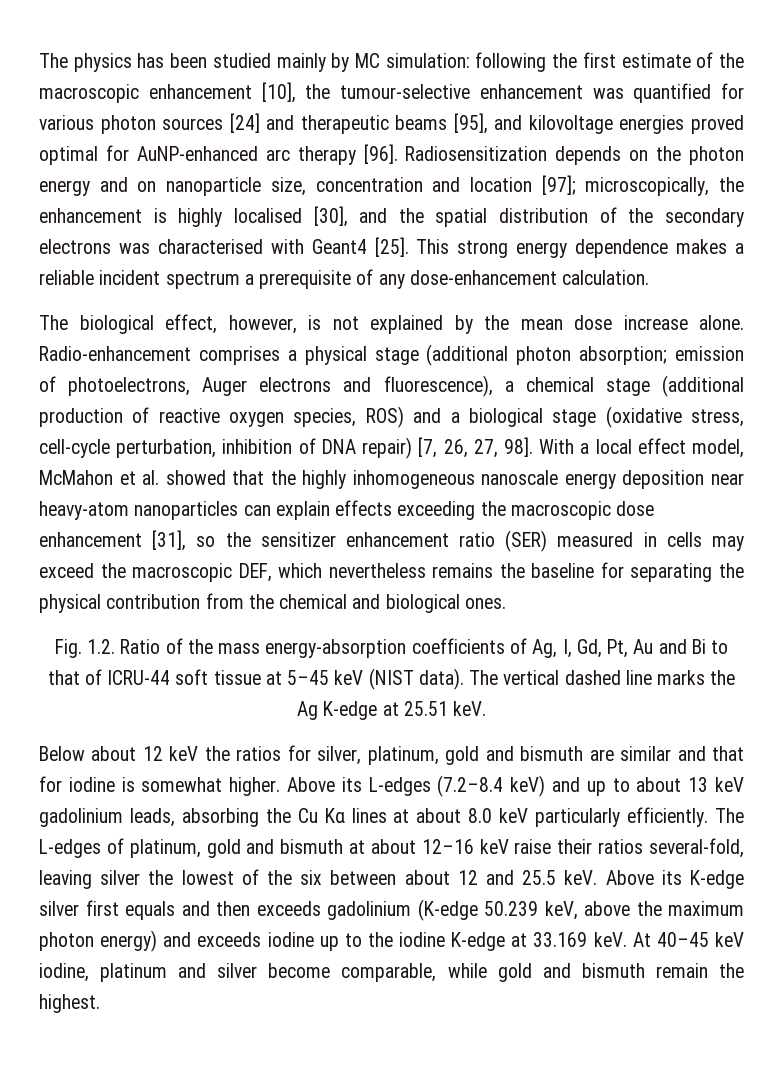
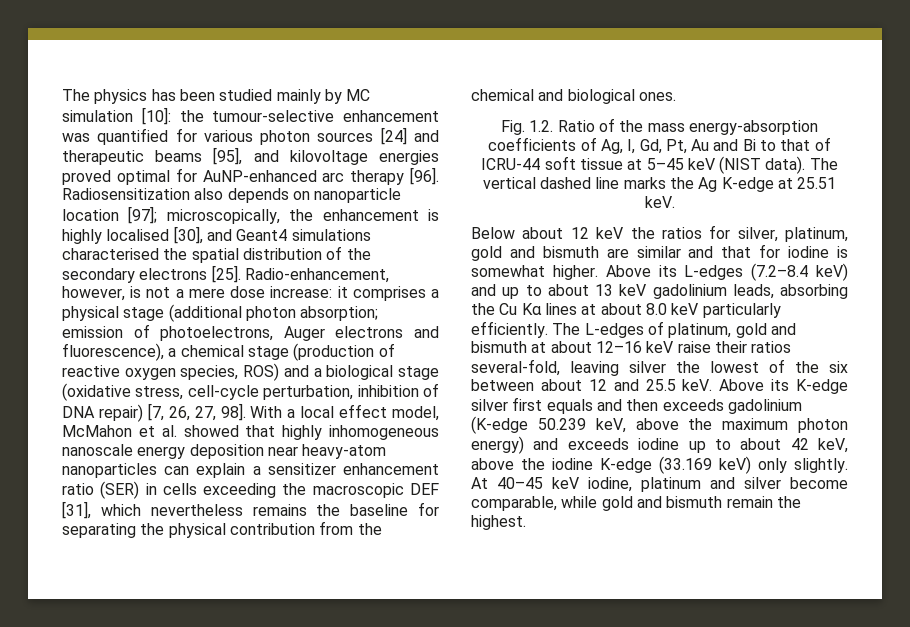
[385,52,744,72] [39,82,296,103] simulation: following the first estimate of the macroscopic enhancement [10], -> [62,107,171,125] simulation [10]:
(548, 153) none -> [194,188,224,200] also
[656,146,744,165] [39,177,461,196] the photon energy and on nanoparticle size, concentration and -> [314,188,402,203] nanoparticle
(388, 215) none -> [236,229,371,241] [62,248,159,260] Geant4 simulations characterised
[118,237,745,258] [39,269,650,289] [39,314,744,334] [39,346,191,361] was characterised with Geant4 [25]. This strong energy dependence makes a reliable incident spectrum a prerequisite of any dose-enhancement calculation. // The biological effect, however, is not explained by the mean dose increase alone. Radio-enhancement -> [211,265,389,283] [62,286,348,301] [25]. Radio-enhancement, however, is not a mere dose increase: it
[661,375,744,397] [39,408,123,427] (additional production -> [293,343,375,361] (production
[270,470,296,485] the -> (276, 431) none
[335,500,655,520] [39,530,251,551] effects exceeding the macroscopic dose enhancement [31], so the -> [252,466,261,475] a
[557,532,634,547] measured -> (140, 490) none
[712,536,745,551] [39,563,272,582] may exceed the macroscopic DEF, -> [203,483,439,498] [62,501,91,519] exceeding the macroscopic DEF [31],
[367,932,627,951] the iodine K-edge at 33.169 keV. -> [740,438,848,453] [471,456,848,474] about 42 keV, above the iodine K-edge (33.169 keV) only slightly.

